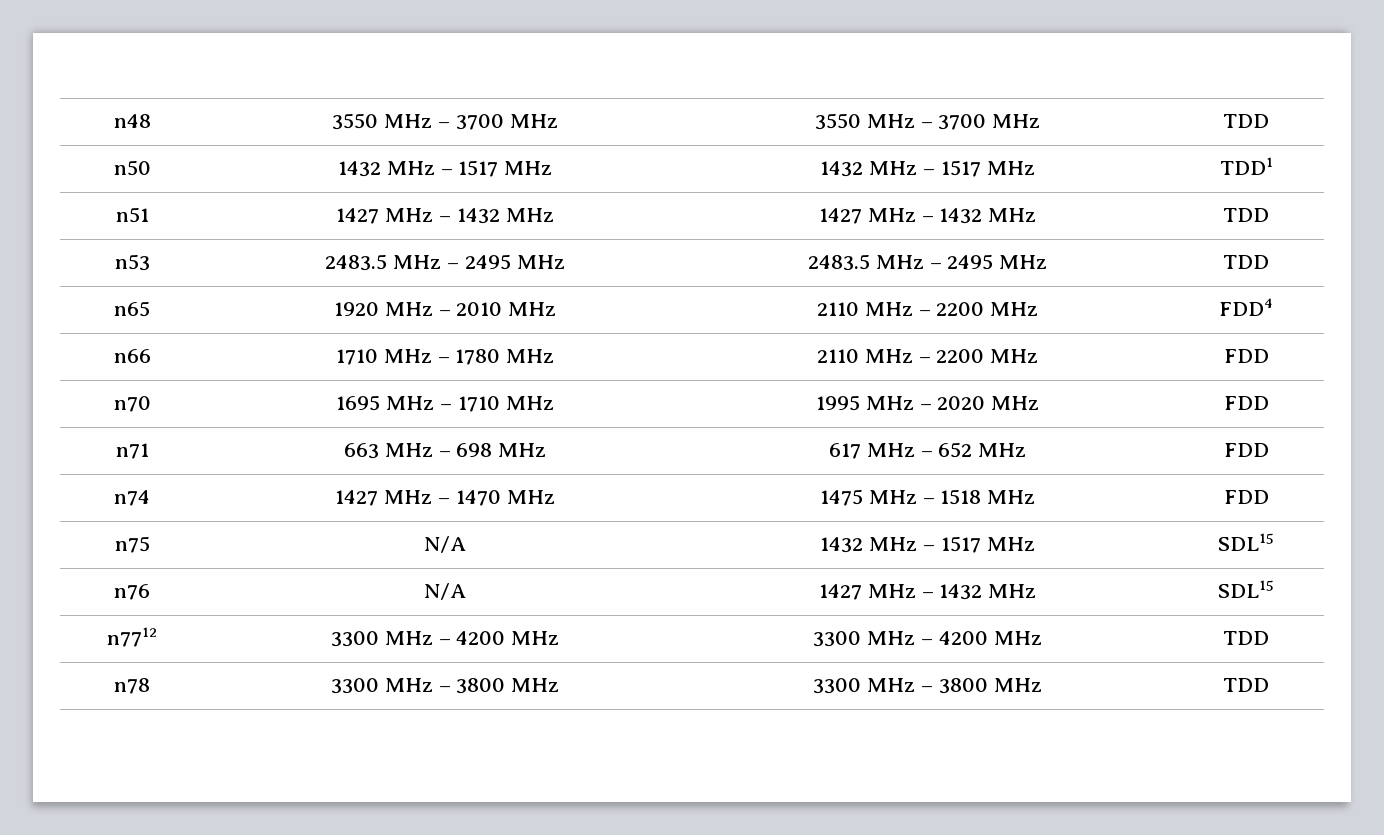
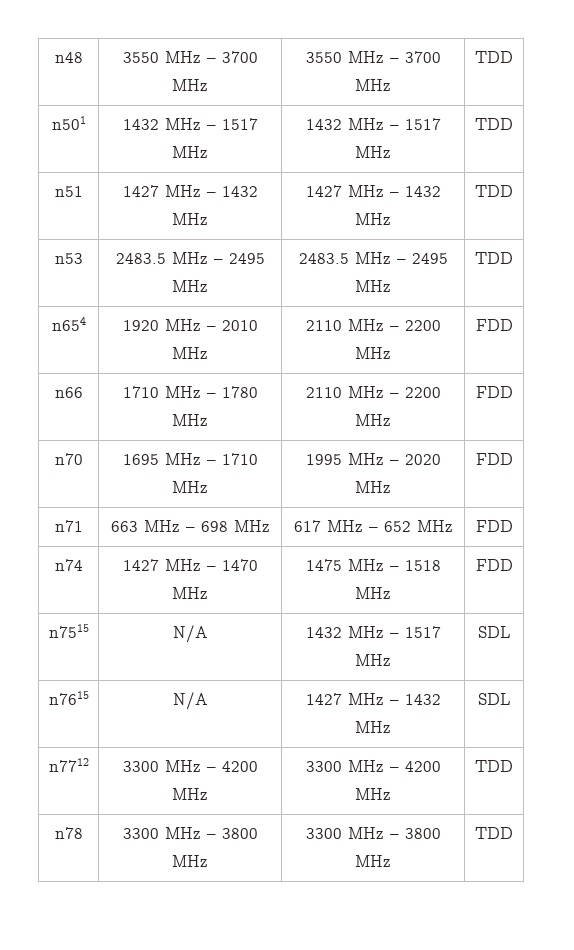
[113,160,151,176] n50 -> [51,116,86,130] n501
[1219,157,1273,175] TDD1 -> [475,118,513,130] TDD
[114,301,150,317] n65 -> [51,317,86,331] n654
[1219,298,1273,316] FDD4 -> [475,319,513,331] FDD
[114,536,150,553] n75 -> [48,624,89,638] n7515
[1218,533,1274,551] [114,584,150,600] SDL15 // n76 -> [477,626,511,638] [48,691,89,705] SDL // n7615
[1218,580,1274,598] SDL15 -> [477,693,511,705] SDL

